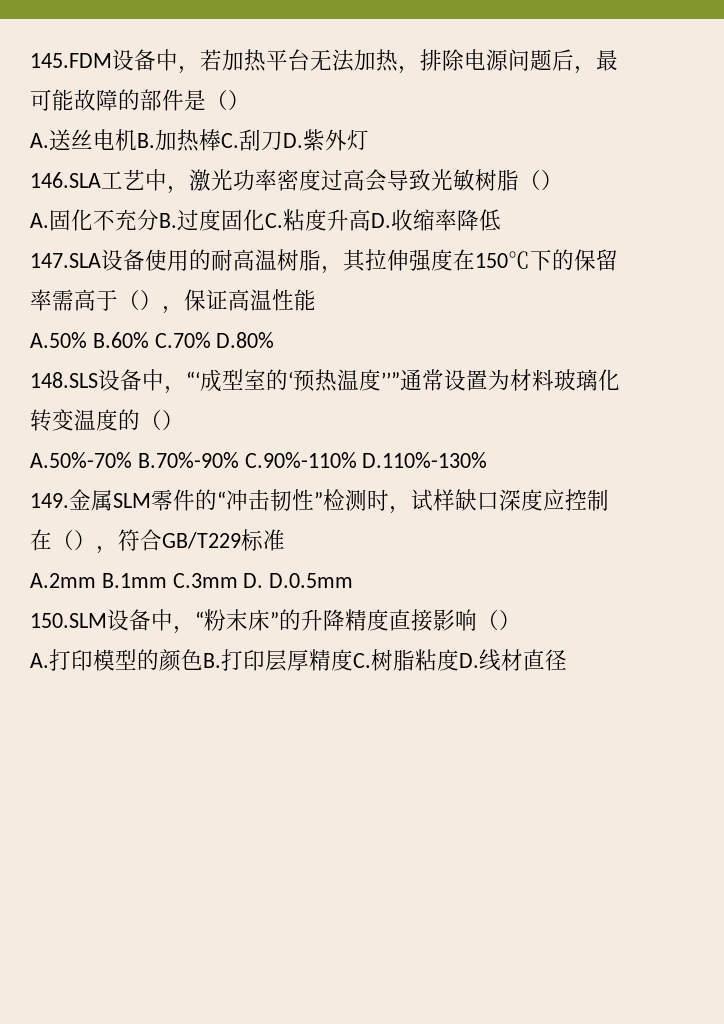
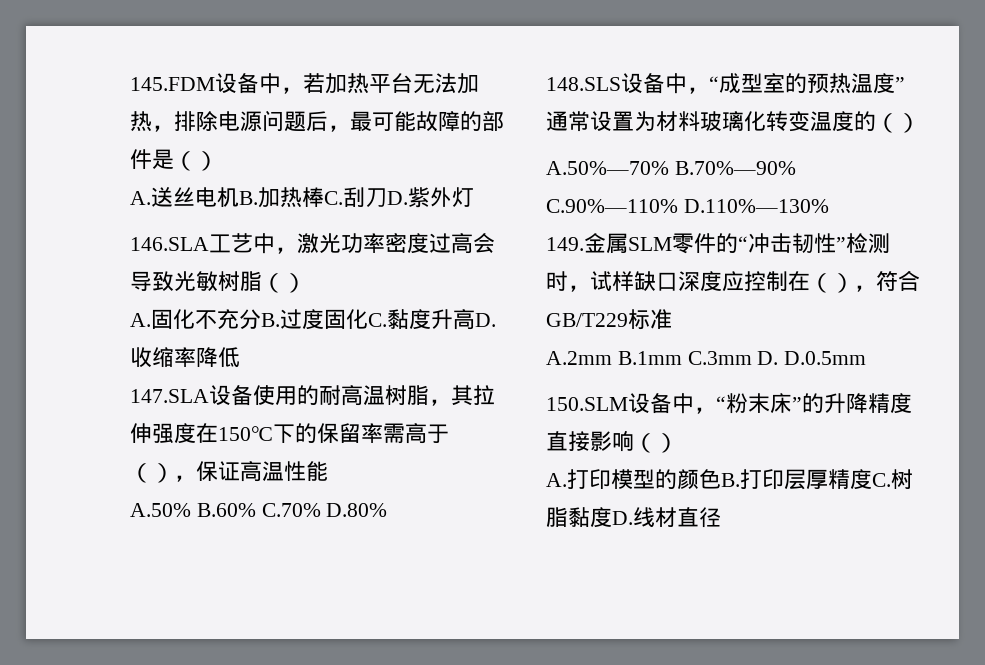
[283,209,305,231] 粘 -> [387,309,409,329] 黏
[186,371,200,388] “‘ -> [709,76,719,91] “
[288,372,293,388] ‘ -> (807, 83) none
[381,372,400,388] ’’” -> [895,77,905,91] ”
[30,452,488,468] A.50%-70% B.70%-90% C.90%-110% D.110%-130% -> [546,161,796,175] [546,199,829,213] A.50%—70% B.70%—90% C.90%—110% D.110%—130%
[415,649,437,671] 粘 -> [568,507,590,527] 黏

